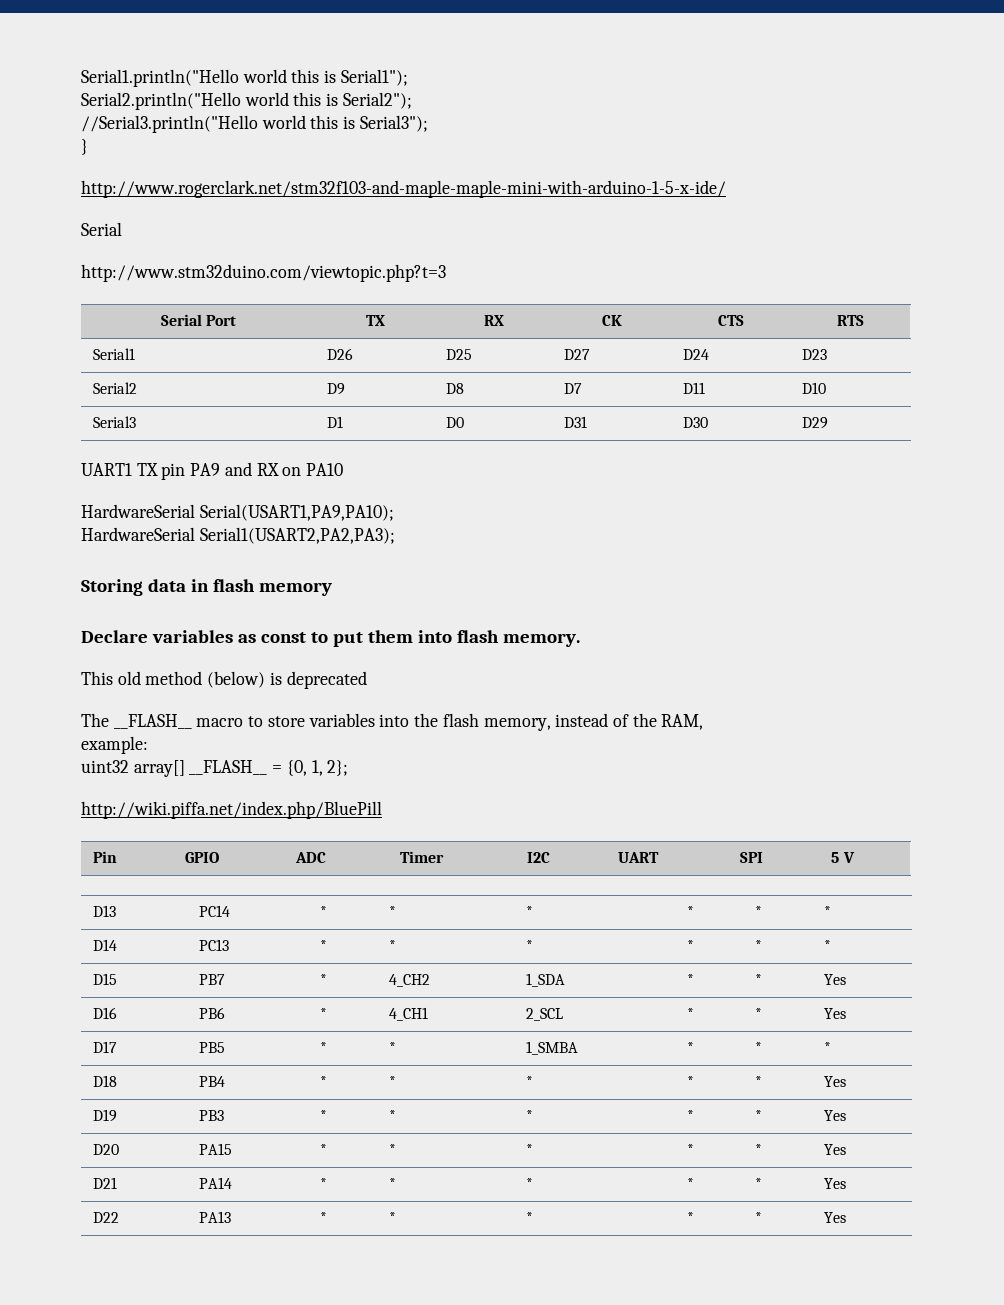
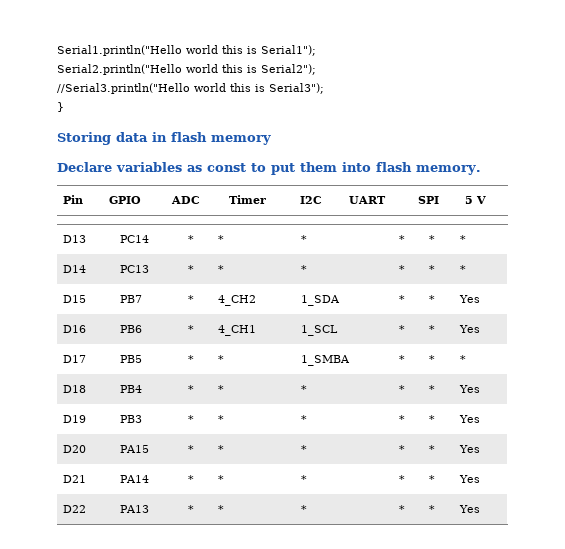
[81,180,726,198] [81,222,122,236] [81,264,446,282] [160,314,237,326] [365,315,385,326] [483,315,504,326] [602,315,622,326] [718,315,744,326] [837,315,864,326] [93,348,136,360] [327,348,354,360] [446,349,473,360] [564,349,591,360] [683,349,710,360] [802,349,828,360] [93,382,138,394] [327,383,346,395] [446,383,465,394] [564,383,583,394] [683,382,706,394] [802,382,827,394] [93,416,137,428] [327,416,344,428] [446,417,465,428] [564,416,588,428] [683,417,709,428] [802,417,829,429] [81,462,344,480] [81,504,394,521] [81,527,395,544] // http://www.rogerclark.net/stm32f103-and-maple-maple-mini-with-arduino-1-5-x-ide/ // Serial // http://www.stm32duino.com/viewtopic.php?t=3 // Serial Port | TX | RX | CK | CTS | RTS // Serial1 | D26 | D25 | D27 | D24 | D23 // Serial2 | D9 | D8 | D7 | D11 | D10 // Serial3 | D1 | D0 | D31 | D30 | D29 // UART1 TX pin PA9 and RX on PA10 // HardwareSerial Serial(USART1,PA9,PA10); // HardwareSerial Serial1(USART2,PA2,PA3); -> (64, 107) none
[81,671,367,689] [81,713,704,731] [81,736,148,754] [81,760,349,777] [81,801,382,819] // This old method (below) is deprecated // The __FLASH__ macro to store variables into the flash memory, instead of the RAM, // example: // uint32 array[] __FLASH__ = {0, 1, 2}; // http://wiki.piffa.net/index.php/BluePill -> (481, 170) none
[526,1008,564,1021] 2_SCL -> [300,325,338,336] 1_SCL

